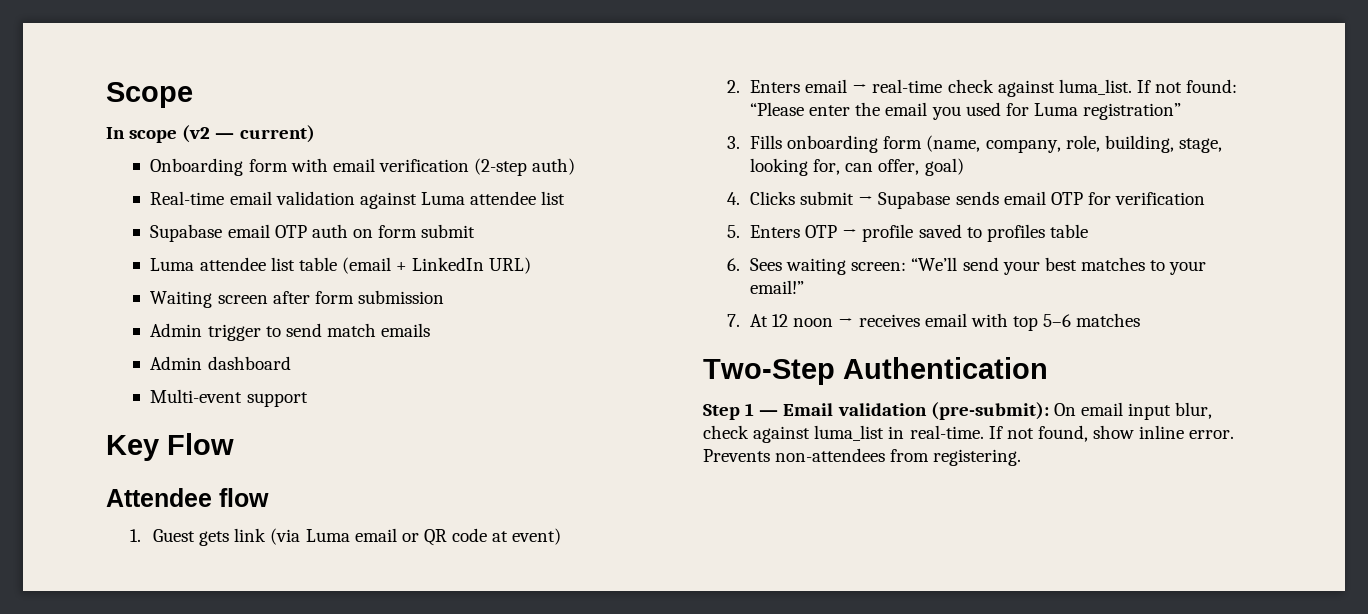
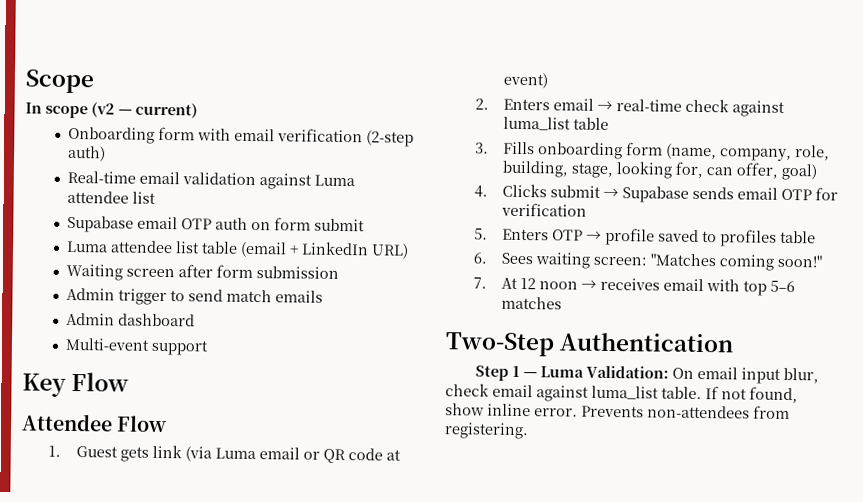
[219,488,269,507] flow -> [116,415,168,433] Flow
[1058,79,1238,95] [750,102,1182,120] luma_list. If not found: “Please enter the email you used for Luma registration” -> [502,116,609,131] luma_list table
[911,257,1207,275] [750,280,805,294] “We’ll send your best matches to your email!” -> [649,253,822,271] "Matches coming soon!"
[783,402,1049,420] Email validation (pre-submit): -> [540,365,670,379] Luma Validation:
[753,425,984,443] against luma_list in real-time. -> [492,384,702,402] email against luma_list table.

